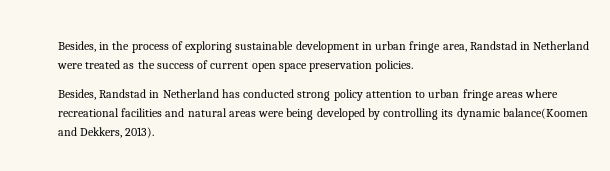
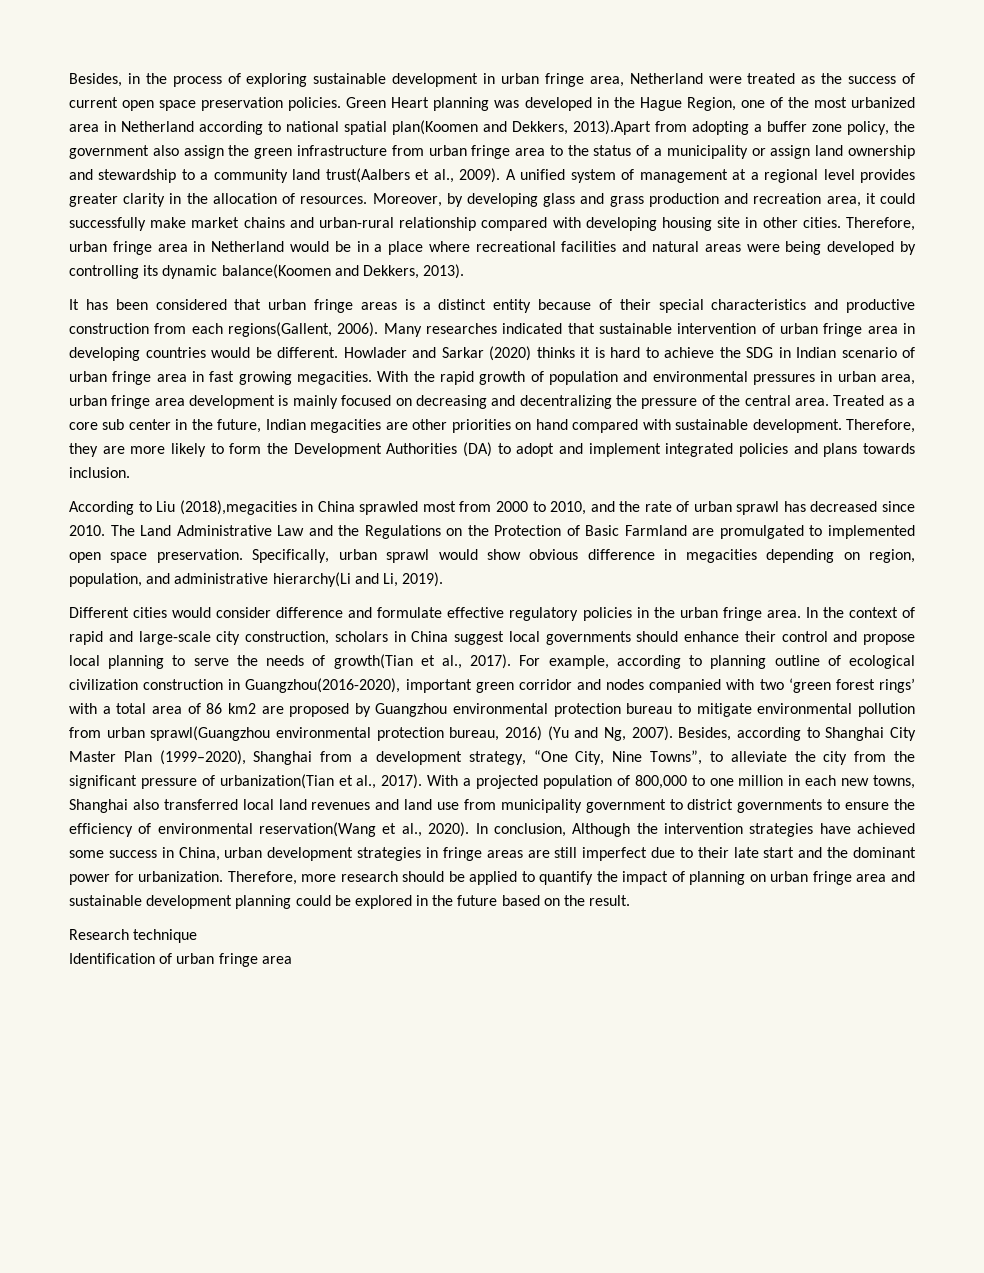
[469,41,531,50] Randstad in -> (624, 81) none
[58,89,523,101] // Besides, Randstad in Netherland has conducted strong policy attention to urban fringe areas -> [346,97,915,111] [69,120,915,135] [69,145,915,159] [69,168,916,183] [69,193,915,207] [69,217,916,231] [69,241,424,255] Green Heart planning was developed in the Hague Region, one of the most urbanized area in Netherland according to national spatial plan(Koomen and Dekkers, 2013).Apart from adopting a buffer zone policy, the government also assign the green infrastructure from urban fringe area to the status of a municipality or assign land ownership and stewardship to a community land trust(Aalbers et al., 2009). A unified system of management at a regional level provides greater clarity in the allocation of resources. Moreover, by developing glass and grass production and recreation area, it could successfully make market chains and urban-rural relationship compared with developing housing site in other cities. Therefore, urban fringe area in Netherland would be in a place
(155, 132) none -> [69,299,916,313] [69,322,916,337] [69,346,915,361] [69,371,916,385] [69,395,915,409] [69,419,916,433] [69,442,915,457] [69,467,130,478] [69,500,915,515] [69,525,915,539] [69,549,916,563] [69,572,444,587] [69,607,915,621] [69,631,915,645] [69,654,915,669] [69,678,915,693] [69,703,915,717] [69,726,916,741] [69,750,916,765] [69,774,916,789] [69,799,915,813] [69,822,915,837] [69,847,917,861] [69,871,915,885] [69,895,631,909] [69,929,198,943] [69,953,292,967] // It has been considered that urban fringe areas is a distinct entity because of their special characteristics and productive construction from each regions(Gallent, 2006). Many researches indicated that sustainable intervention of urban fringe area in developing countries would be different. Howlader and Sarkar (2020) thinks it is hard to achieve the SDG in Indian scenario of urban fringe area in fast growing megacities. With the rapid growth of population and environmental pressures in urban area, urban fringe area development is mainly focused on decreasing and decentralizing the pressure of the central area. Treated as a core sub center in the future, Indian megacities are other priorities on hand compared with sustainable development. Therefore, they are more likely to form the Development Authorities (DA) to adopt and implement integrated policies and plans towards inclusion. // According to Liu (2018),megacities in China sprawled most from 2000 to 2010, and the rate of urban sprawl has decreased since 2010. The Land Administrative Law and the Regulations on the Protection of Basic Farmland are promulgated to implemented open space preservation. Specifically, urban sprawl would show obvious difference in megacities depending on region, population, and administrative hierarchy(Li and Li, 2019). // Different cities would consider difference and formulate effective regulatory policies in the urban fringe area. In the context of rapid and large-scale city construction, scholars in China suggest local governments should enhance their control and propose local planning to serve the needs of growth(Tian et al., 2017). For example, according to planning outline of ecological civilization construction in Guangzhou(2016-2020), important green corridor and nodes companied with two ‘green forest rings’ with a total area of 86 km2 are proposed by Guangzhou environmental protection bureau to mitigate environmental pollution from urban sprawl(Guangzhou environmental protection bureau, 2016) (Yu and Ng, 2007). Besides, according to Shanghai City Master Plan (1999–2020), Shanghai from a development strategy, “One City, Nine Towns”, to alleviate the city from the significant pressure of urbanization(Tian et al., 2017). With a projected population of 800,000 to one million in each new towns, Shanghai also transferred local land revenues and land use from municipality government to district governments to ensure the efficiency of environmental reservation(Wang et al., 2020). In conclusion, Although the intervention strategies have achieved some success in China, urban development strategies in fringe areas are still imperfect due to their late start and the dominant power for urbanization. Therefore, more research should be applied to quantify the impact of planning on urban fringe area and sustainable development planning could be explored in the future based on the result. // Research technique // Identification of urban fringe area

